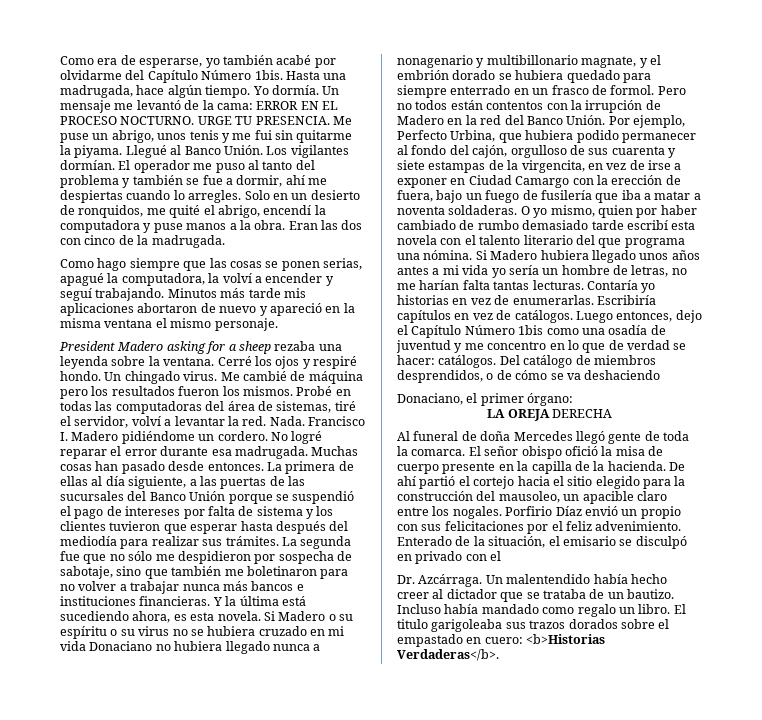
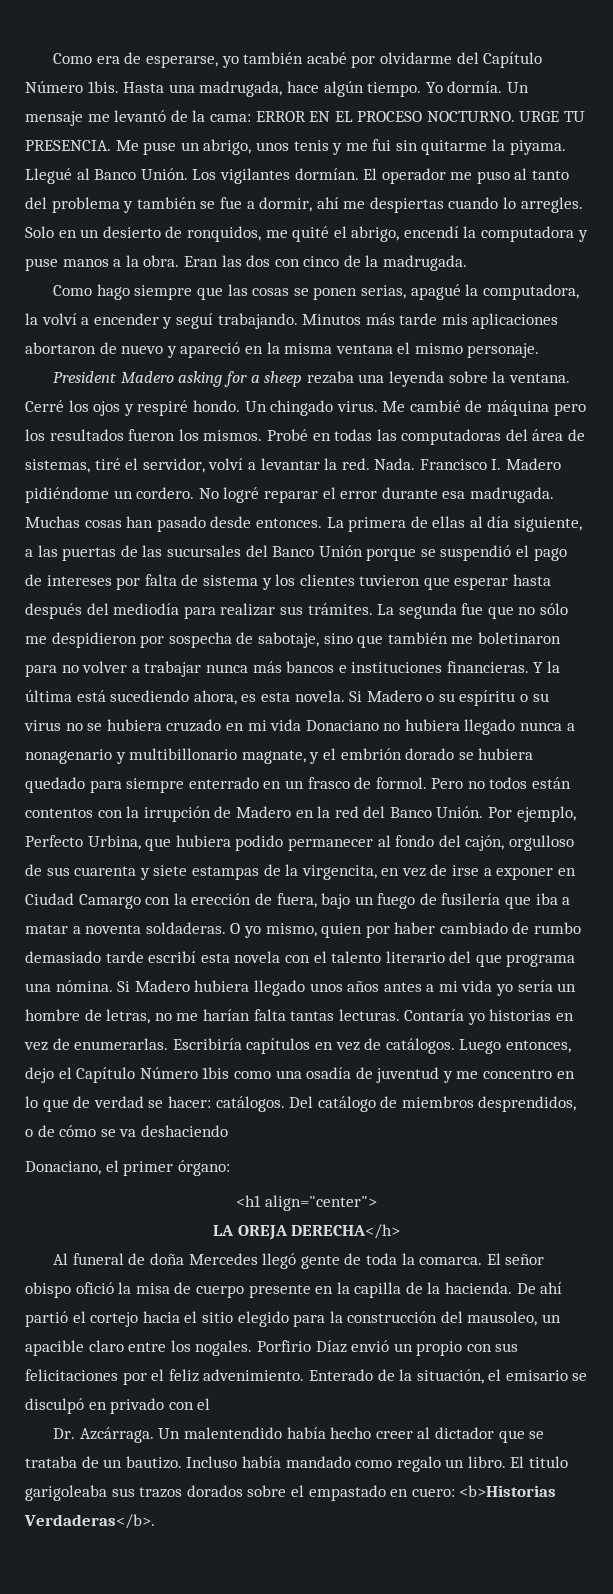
(574, 399) none -> [236,1195,377,1211] // <h1 align="center">
[551,409,612,418] DERECHA -> [291,1224,401,1239] DERECHA</h>

